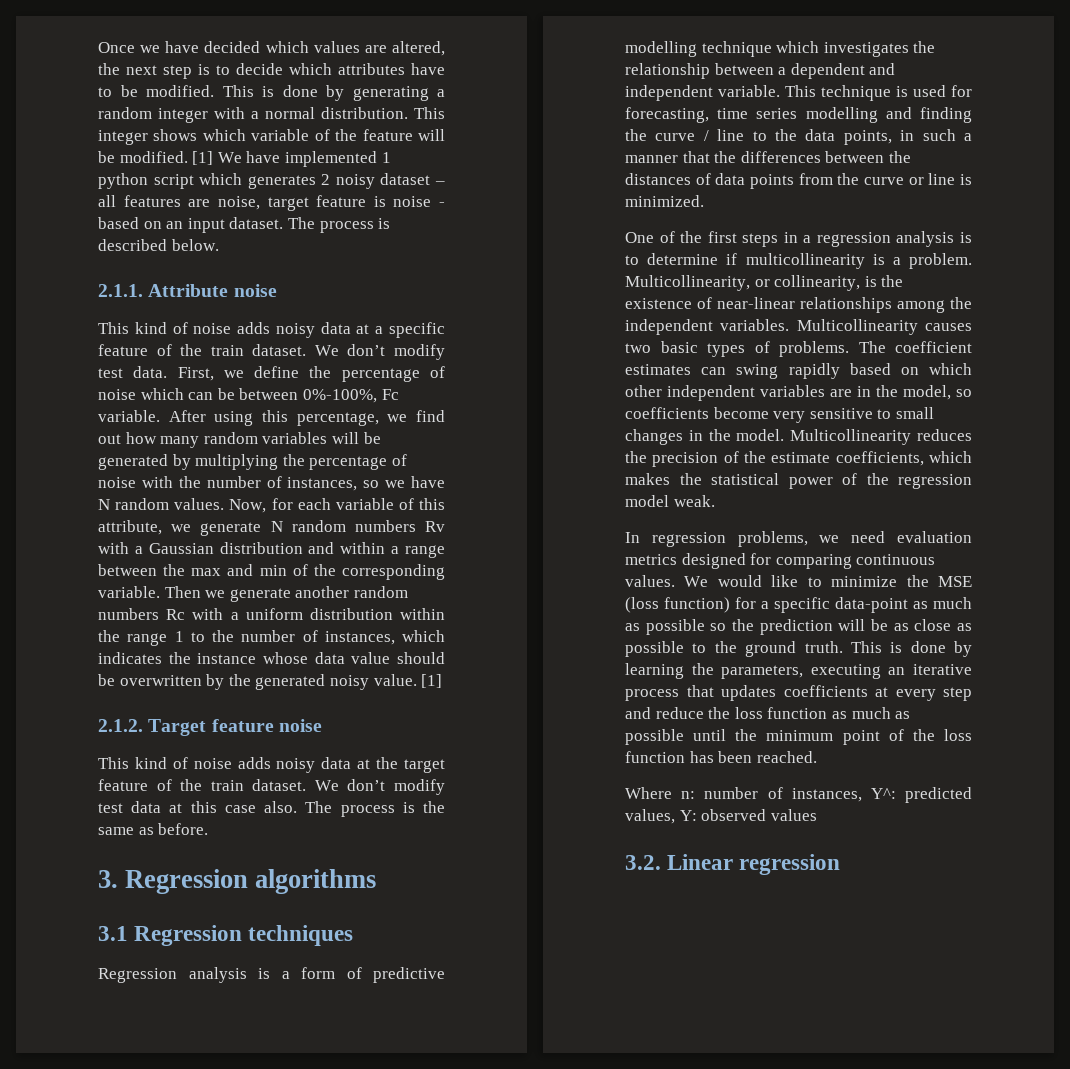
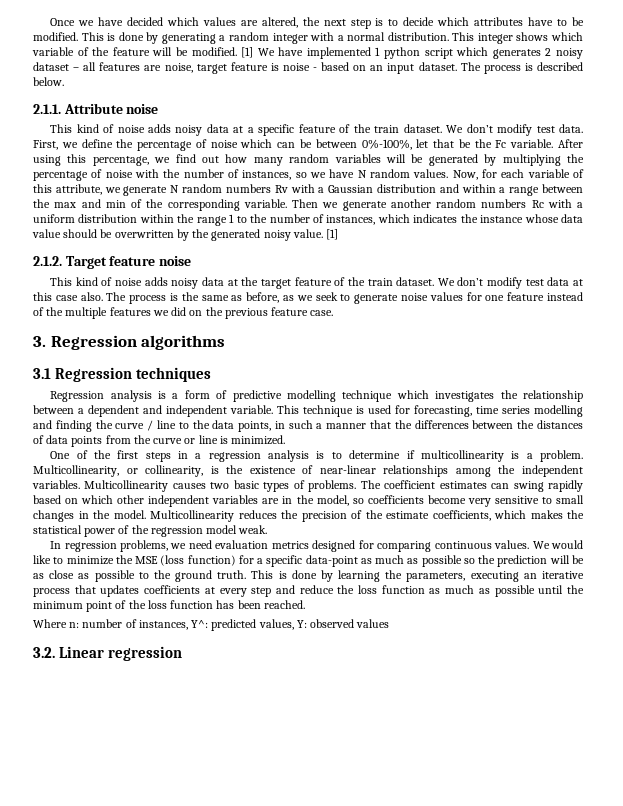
(377, 396) none -> [416,139,492,148] let that be the
[158,823,209,835] before. -> [246,292,583,304] [33,307,334,319] before, as we seek to generate noise values for one feature instead of the multiple features we did on the previous feature case.

